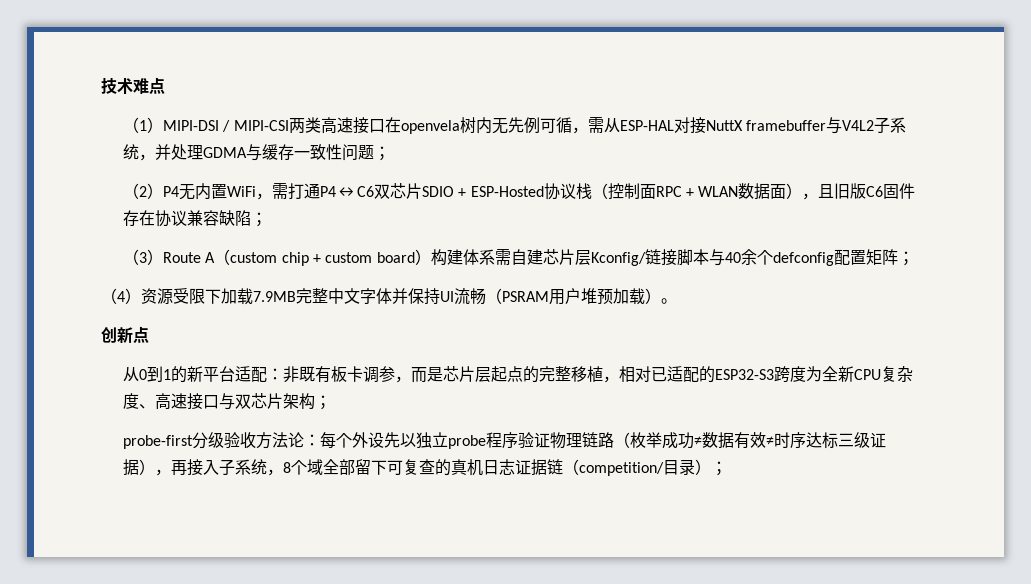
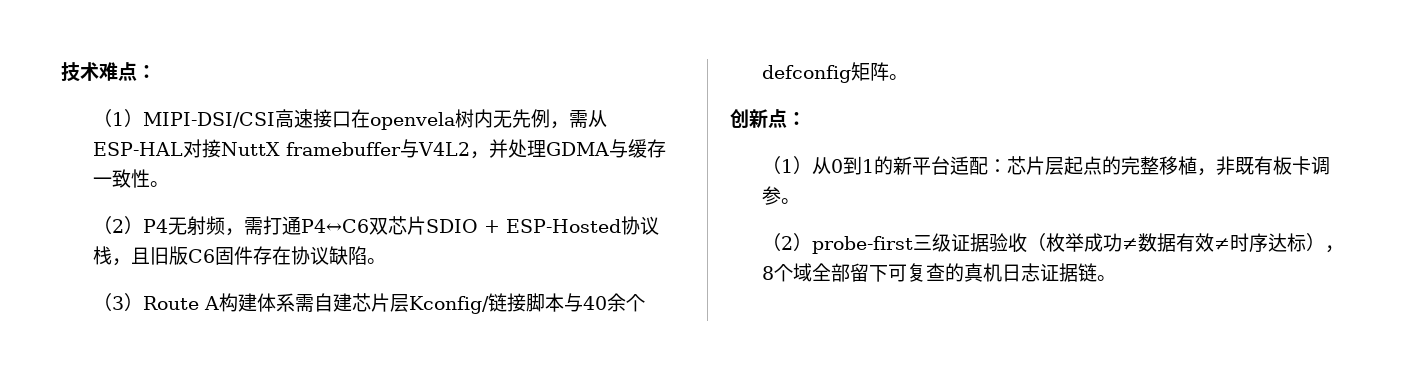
[123,117,321,133] // （1）MIPI-DSI / MIPI-CSI两类 -> [137,65,156,79] [93,109,276,128] ： // （1）MIPI-DSI/CSI
[539,117,572,133] 可循 -> (551, 118) none
[874,117,907,134] [123,144,140,160] 子系统 -> (471, 149) none
[342,144,391,161] 问题； -> [150,181,170,187] 。
[195,183,257,200] 内置WiFi -> [187,216,226,235] 射频
[591,183,803,200] （控制面RPC + WLAN数据面） -> (113, 255) none
[187,210,268,227] 兼容缺陷； -> [329,246,387,265] 缺陷。
[214,249,431,266] （custom chip + custom board） -> (220, 303) none
[833,249,914,266] [101,288,661,305] 配置矩阵； // （4）资源受限下加载7.9MB完整中文字体并保持UI流畅（PSRAM用户堆预加载） -> [851,62,890,81] 矩阵
(149, 334) // -> [787,112,806,126] [762,156,813,175] ： // （1）
[283,366,444,383] 非既有板卡调参，而是 -> (1008, 166) none
[619,366,914,383] [123,393,332,410] [123,432,615,449] 相对已适配的ESP32-S3跨度为全新CPU复杂度、高速接口与双芯片架构； // probe-first分级验收方法论：每个外设先以独立probe程序验证物理链路 -> [1216,156,1331,175] [762,186,801,205] [762,233,1028,254] 非既有板卡调参。 // （2）probe-first三级证据验收
[838,432,887,448] [123,459,268,476] 三级证据），再接入子系统 -> [1306,233,1326,252] ）
[563,459,728,476] （competition/目录）； -> [1097,275,1117,281] 。

